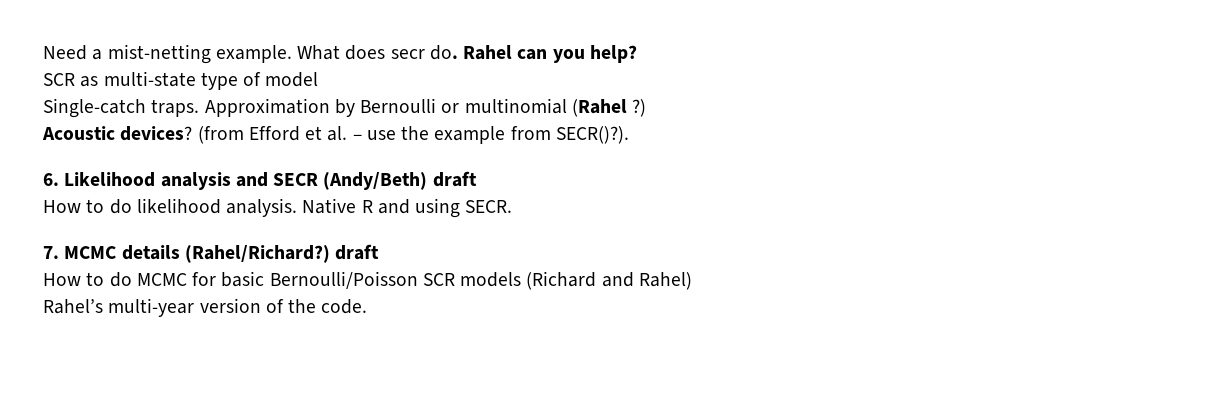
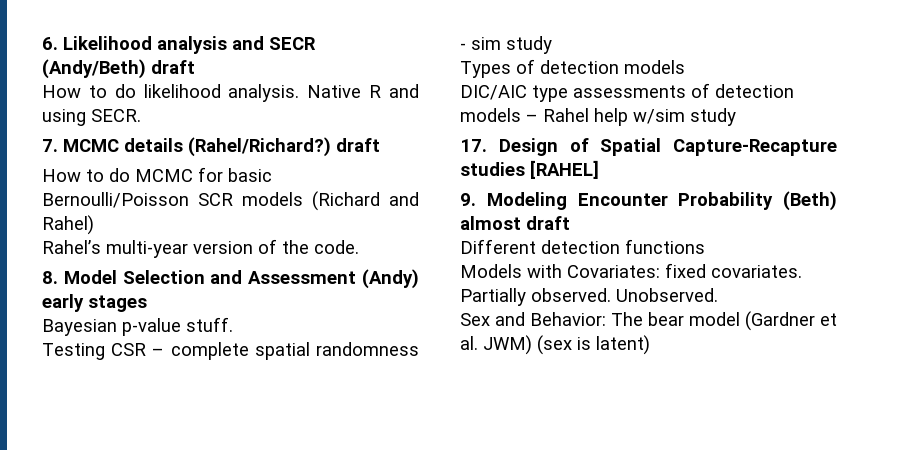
[43,44,637,64] [43,71,319,90] [43,98,647,118] [42,126,629,144] Need a mist-netting example. What does secr do. Rahel can you help? // SCR as multi-state type of model // Single-catch traps. Approximation by Bernoulli or multinomial (Rahel ?) // Acoustic devices? (from Efford et al. – use the example from SECR()?). // -> (42, 43) none
(368, 306) none -> [42,269,420,289] [42,294,147,312] [42,317,233,336] [42,342,419,360] [460,36,552,54] [460,59,685,78] [460,83,794,102] [460,108,736,126] [460,138,837,156] [460,160,599,179] [460,191,837,211] [460,216,570,230] [460,239,705,254] [460,263,802,278] [460,288,718,306] [460,311,837,331] [460,335,650,355] // 8. Model Selection and Assessment (Andy) early stages // Bayesian p-value stuff. // Testing CSR – complete spatial randomness - sim study // Types of detection models // DIC/AIC type assessments of detection models – Rahel help w/sim study // 17. Design of Spatial Capture-Recapture studies [RAHEL] // 9. Modeling Encounter Probability (Beth) almost draft // Different detection functions // Models with Covariates: fixed covariates. Partially observed. Unobserved. // Sex and Behavior: The bear model (Gardner et al. JWM) (sex is latent)

